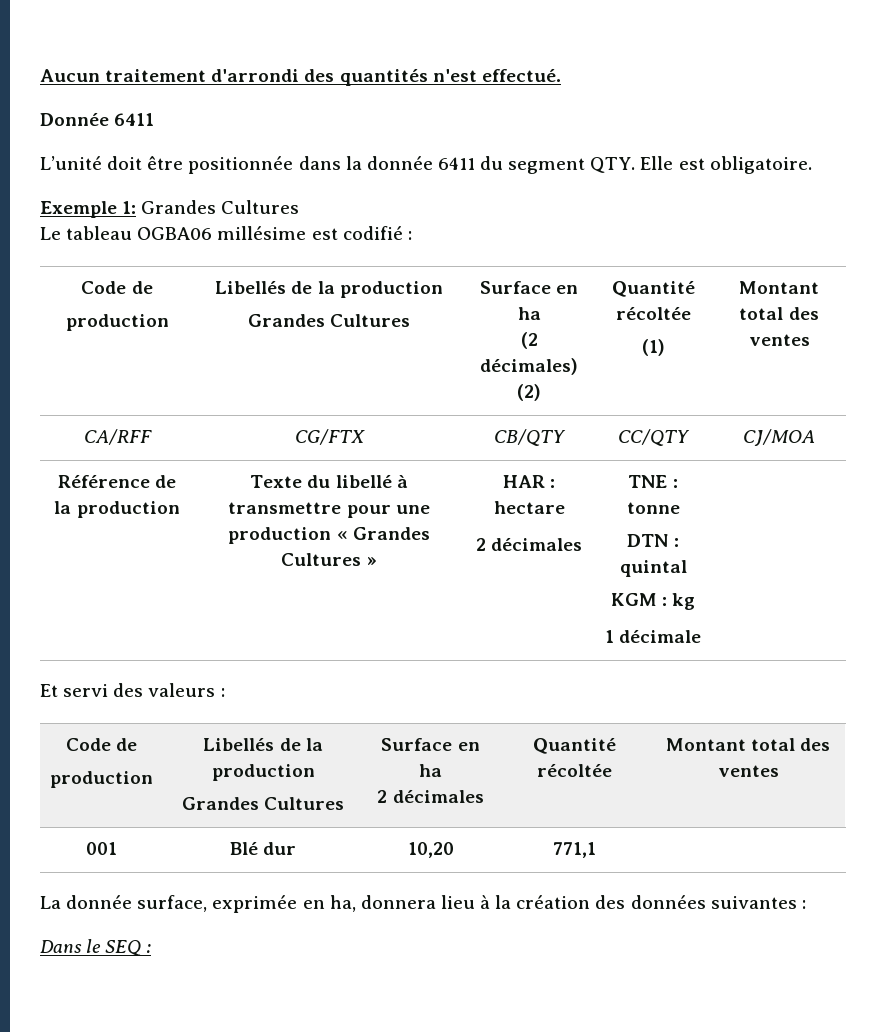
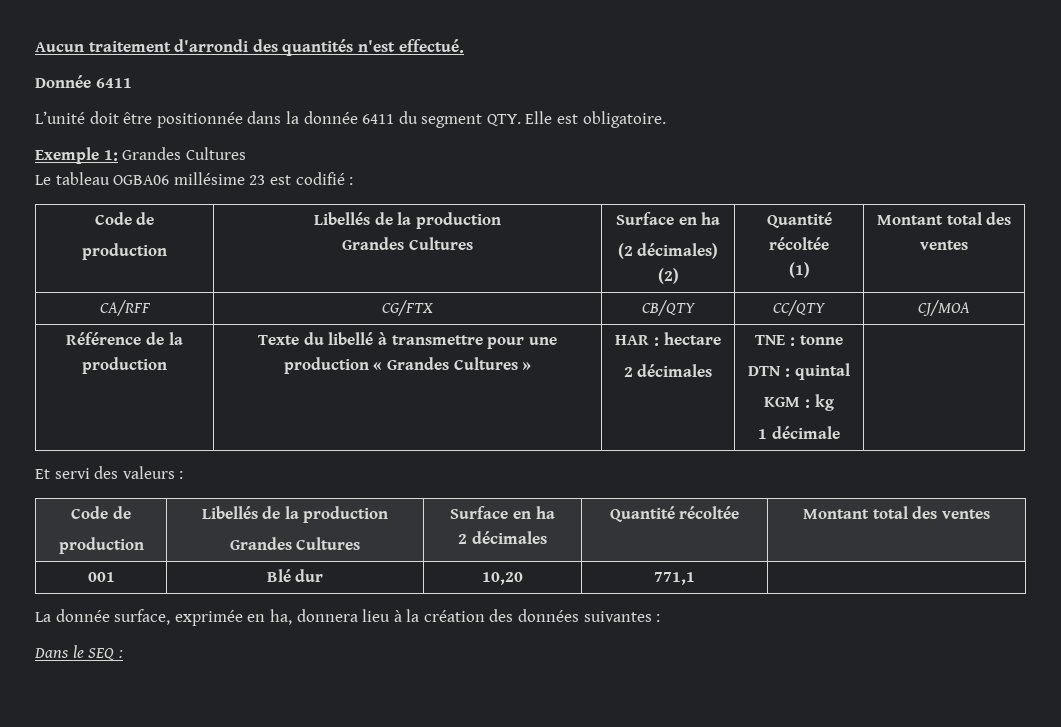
(307, 233) none -> [249,175,266,185] 23

